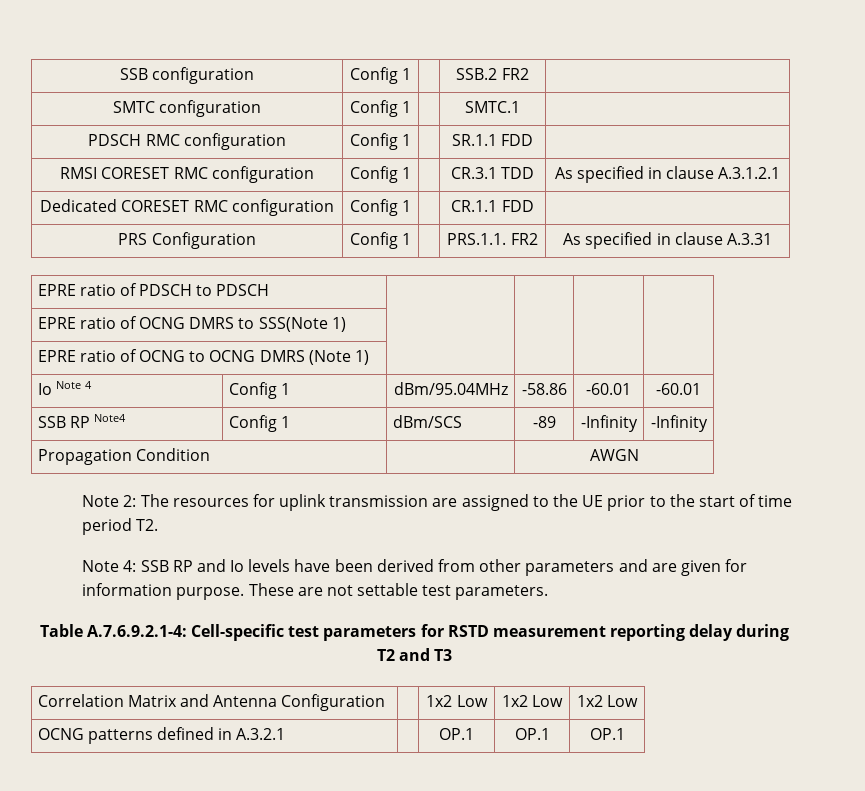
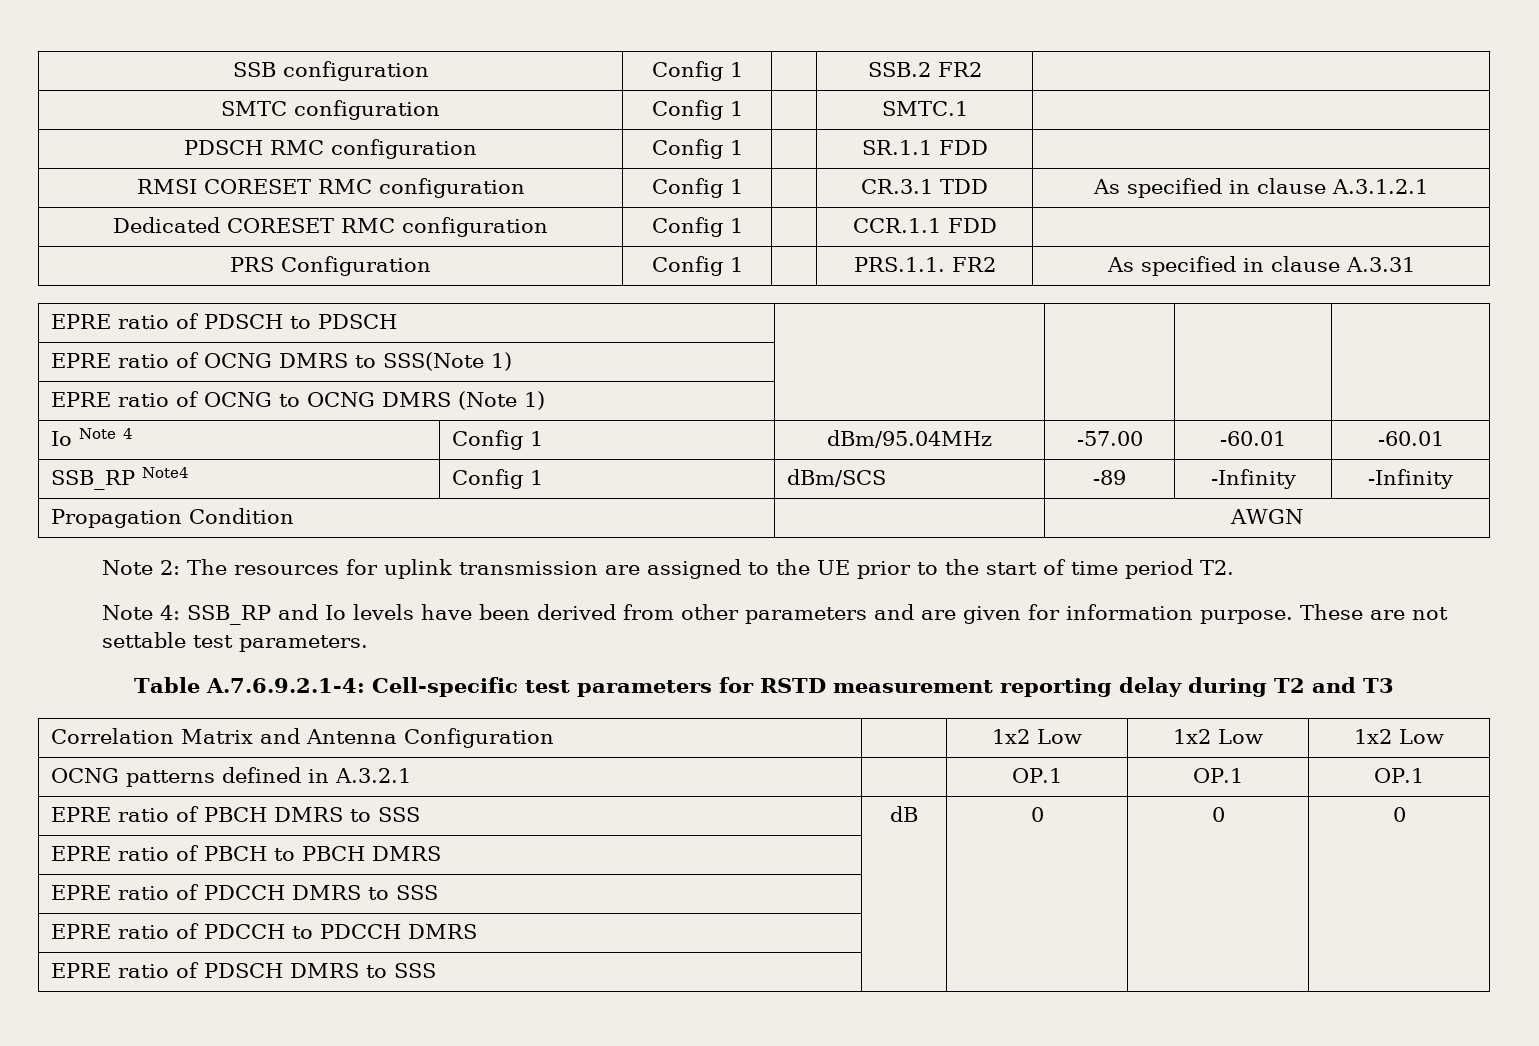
[451,200,498,212] CR.1.1 -> [852,218,941,233] CCR.1.1
[521,383,567,395] -58.86 -> [1076,431,1143,446] -57.00
[37,416,90,428] SSB RP -> [50,470,135,490] SSB_RP
[140,560,193,572] SSB RP -> [187,605,272,625] SSB_RP
(625, 734) none -> [50,806,420,822] [890,806,918,822] [1030,807,1044,822] [1211,807,1225,822] [1392,807,1406,822] [50,845,441,861] [50,884,438,900] [50,923,477,939] [50,962,436,978] // EPRE ratio of PBCH DMRS to SSS | dB | 0 | 0 | 0 // EPRE ratio of PBCH to PBCH DMRS | | | | // EPRE ratio of PDCCH DMRS to SSS | | | | // EPRE ratio of PDCCH to PDCCH DMRS | | | | // EPRE ratio of PDSCH DMRS to SSS | | | |

